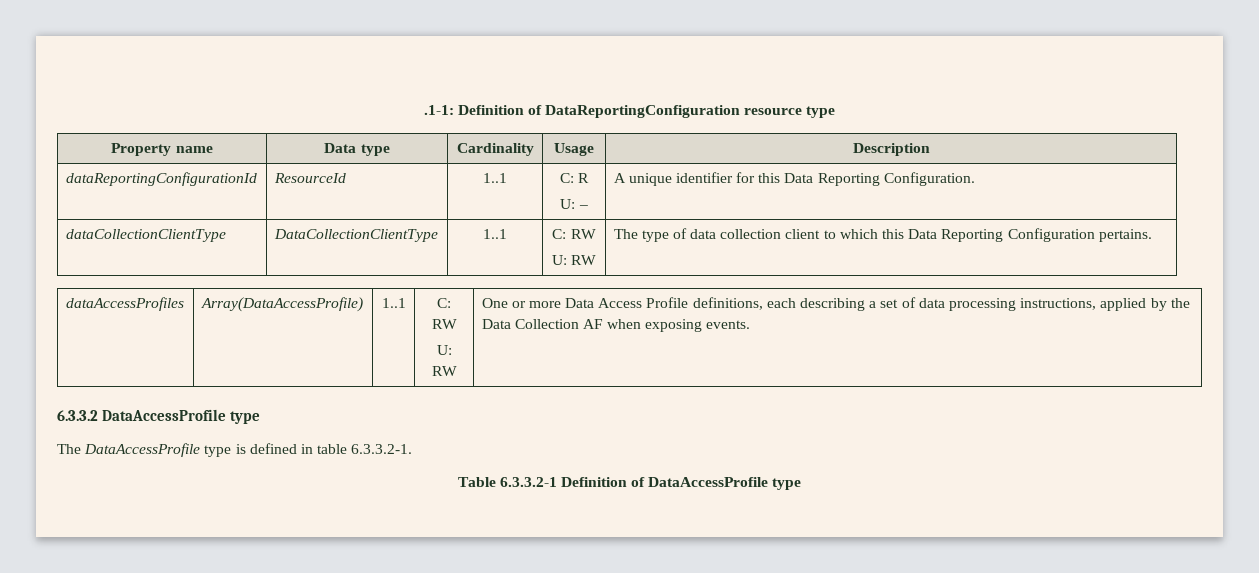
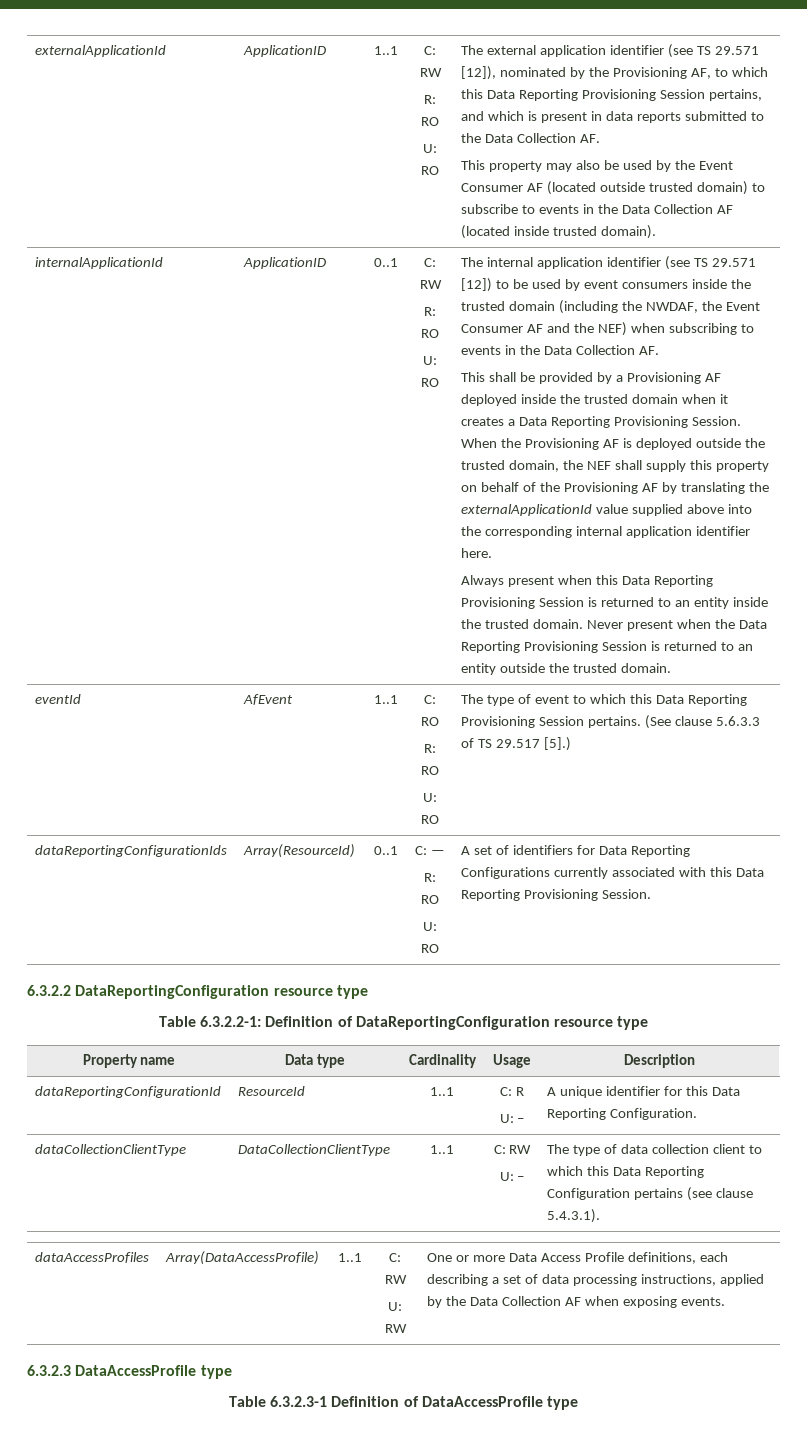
[423,105,454,115] .1-1: -> [35,45,167,57] [243,45,327,57] [373,46,398,55] [424,46,436,55] [419,68,442,77] [424,95,436,104] [421,117,439,126] [423,144,437,153] [421,166,439,175] [461,44,759,58] [461,66,768,80] [461,89,762,101] [461,111,764,123] [461,133,600,143] [461,160,733,172] [461,181,765,195] [461,204,733,214] [461,225,656,239] [35,257,164,269] [243,257,327,269] [373,258,398,267] [424,258,436,267] [419,280,442,289] [424,307,436,316] [421,329,439,338] [423,356,437,365] [421,378,439,387] [461,256,756,270] [461,278,751,292] [461,300,760,314] [461,322,754,336] [461,345,659,355] [461,372,721,384] [461,394,728,406] [461,416,741,428] [461,438,765,450] [461,460,769,472] [461,482,769,494] [461,504,752,516] [461,526,750,538] [461,548,493,558] [461,575,713,587] [461,597,768,609] [461,619,767,631] [461,641,753,653] [461,663,671,675] [35,694,82,704] [243,694,294,705] [373,695,398,704] [424,695,436,704] [421,717,439,726] [424,744,436,753] [421,766,439,775] [423,793,437,802] [421,815,439,824] [461,694,747,706] [461,715,760,729] [461,737,571,751] [35,845,228,857] [243,844,356,858] [373,846,398,855] [415,846,445,855] [424,873,436,882] [421,895,439,904] [423,922,437,931] [421,944,439,953] [461,845,690,857] [461,867,764,879] [461,889,652,901] [27,985,368,999] [158,1016,261,1027] externalApplicationId | ApplicationID | 1..1 | C: RW // R: RO // U: RO | The external application identifier (see TS 29.571 [12]), nominated by the Provisioning AF, to which this Data Reporting Provisioning Session pertains, and which is present in data reports submitted to the Data Collection AF. // This property may also be used by the Event Consumer AF (located outside trusted domain) to subscribe to events in the Data Collection AF (located inside trusted domain). // internalApplicationId | ApplicationID | 0..1 | C: RW // R: RO // U: RO | The internal application identifier (see TS 29.571 [12]) to be used by event consumers inside the trusted domain (including the NWDAF, the Event Consumer AF and the NEF) when subscribing to events in the Data Collection AF. // This shall be provided by a Provisioning AF deployed inside the trusted domain when it creates a Data Reporting Provisioning Session. When the Provisioning AF is deployed outside the trusted domain, the NEF shall supply this property on behalf of the Provisioning AF by translating the externalApplicationId value supplied above into the corresponding internal application identifier here. // Always present when this Data Reporting Provisioning Session is returned to an entity inside the trusted domain. Never present when the Data Reporting Provisioning Session is returned to an entity outside the trusted domain. // eventId | AfEvent | 1..1 | C: RO // R: RO // U: RO | The type of event to which this Data Reporting Provisioning Session pertains. (See clause 5.6.3.3 of TS 29.517 [5].) // dataReportingConfigurationIds | Array(ResourceId) | 0..1 | C: — // R: RO // U: RO | A set of identifiers for Data Reporting Configurations currently associated with this Data Reporting Provisioning Session. // 6.3.2.2 DataReportingConfiguration resource type // Table 6.3.2.2-1:
[571,255,597,265] RW -> [517,1176,525,1181] –
[1098,229,1152,242] pertains. -> [634,1187,753,1201] [547,1209,601,1223] pertains (see clause 5.4.3.1).
[57,409,261,424] [57,443,413,457] [457,477,557,487] 6.3.3.2 DataAccessProfile type // The DataAccessProfile type is defined in table 6.3.3.2-1. // Table 6.3.3.2-1 -> [27,1365,232,1379] [228,1396,328,1407] 6.3.2.3 DataAccessProfile type // Table 6.3.2.3-1

